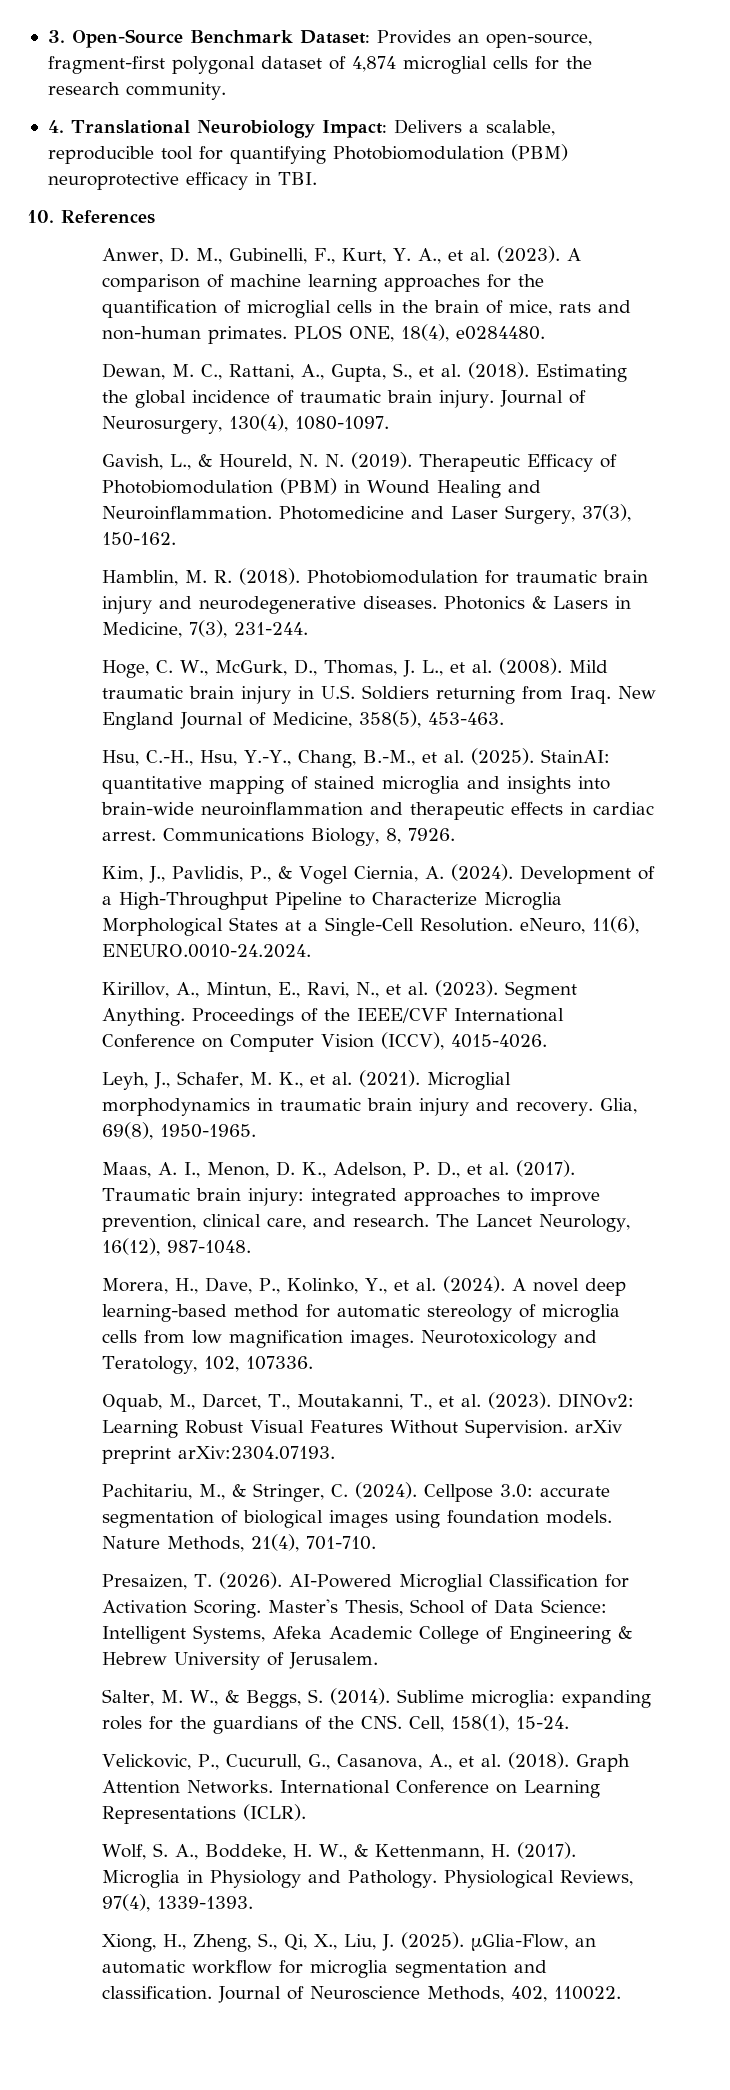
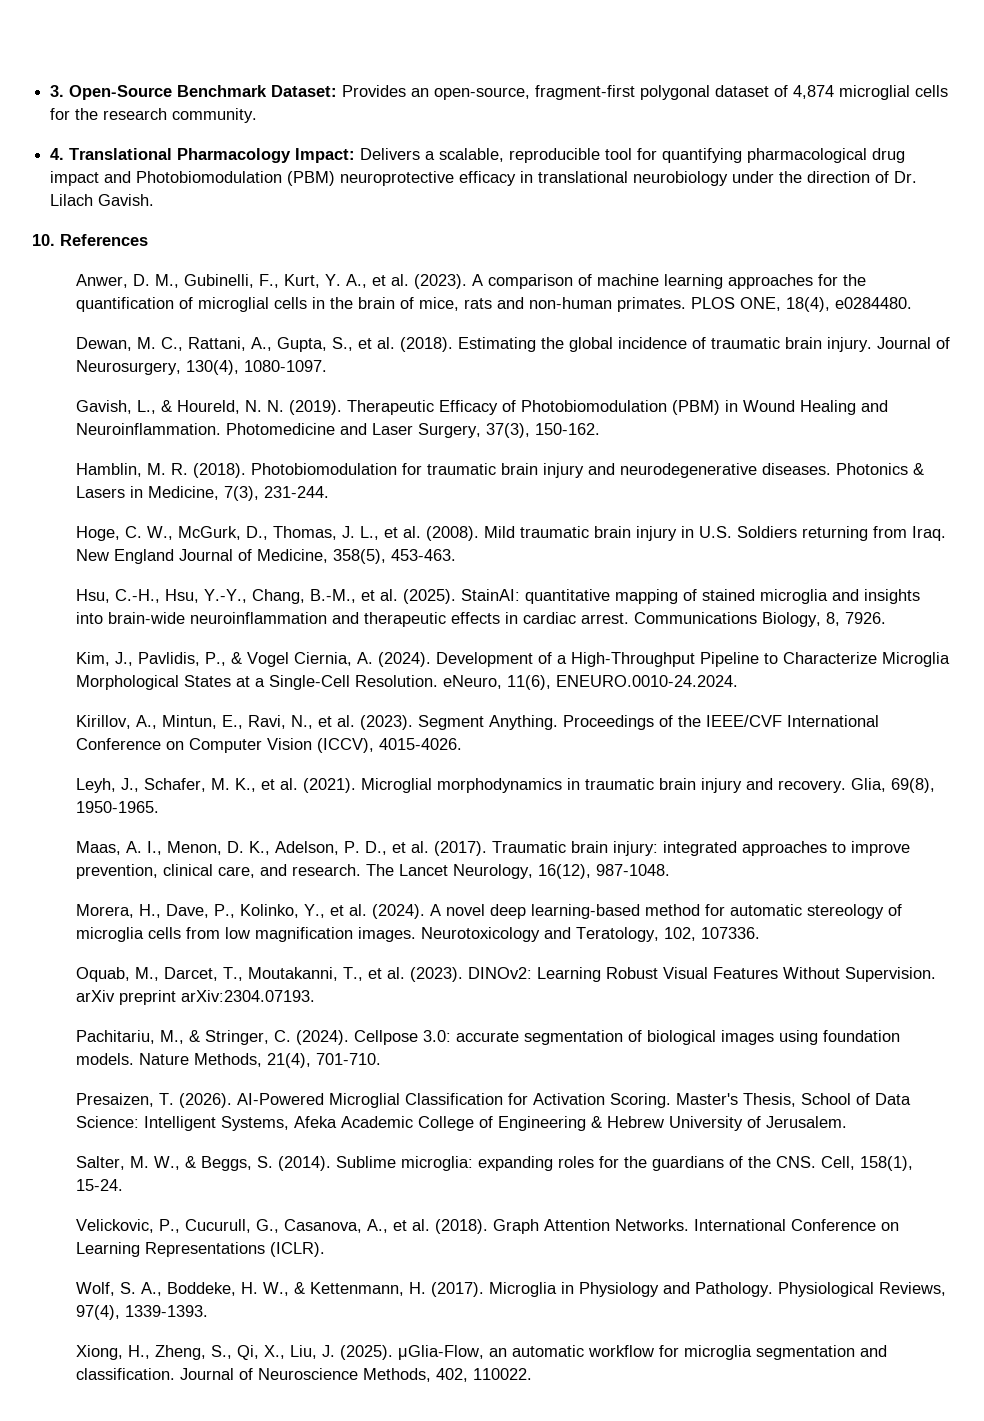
[196,120,315,138] Neurobiology -> [177,148,292,163] Pharmacology
(326, 155) none -> [747,148,906,163] [50,171,132,186] pharmacological drug impact and
[277,172,317,185] TBI. -> [538,171,918,186] [50,194,155,206] translational neurobiology under the direction of Dr. Lilach Gavish.

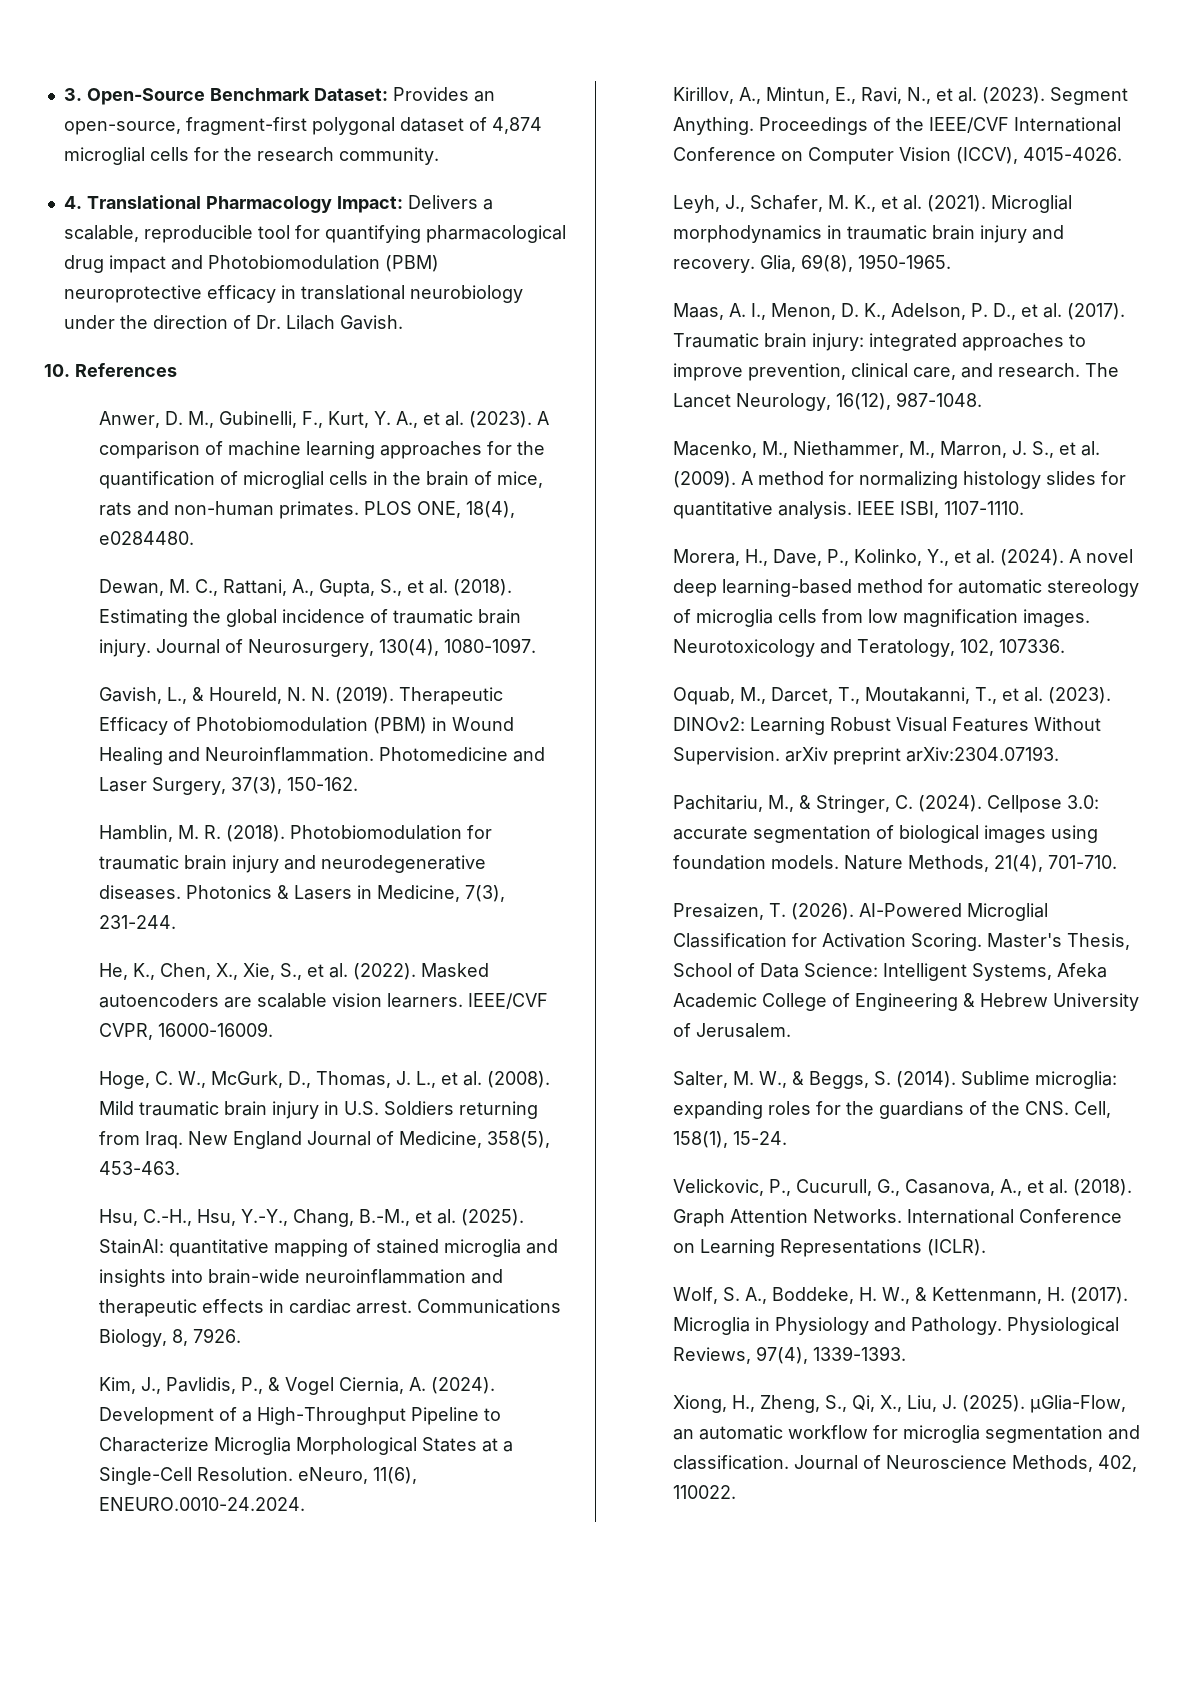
(330, 492) none -> [98,963,489,980] [98,993,548,1009] [98,1022,273,1040] // He, K., Chen, X., Xie, S., et al. (2022). Masked autoencoders are scalable vision learners. IEEE/CVF CVPR, 16000-16009.
(671, 870) none -> [672,441,1100,458] [672,470,1126,489] [672,501,1024,519] // Macenko, M., Niethammer, M., Marron, J. S., et al. (2009). A method for normalizing histology slides for quantitative analysis. IEEE ISBI, 1107-1110.

